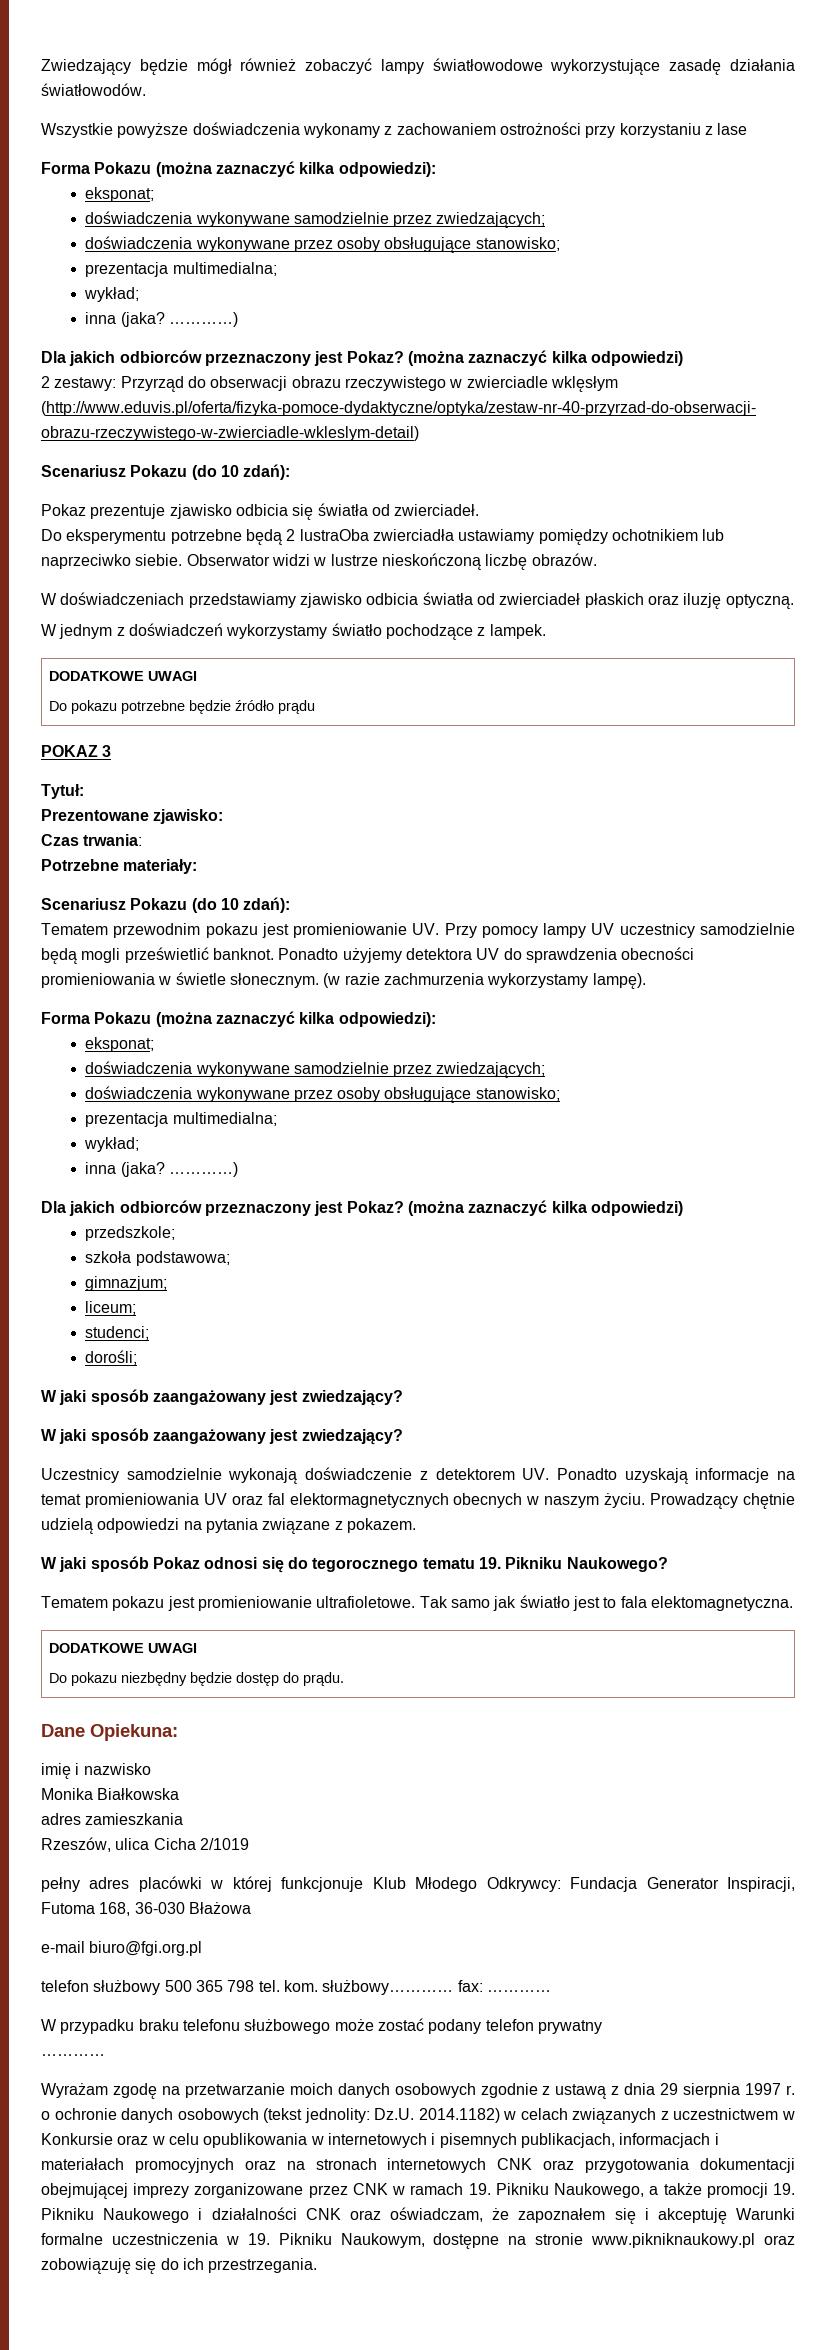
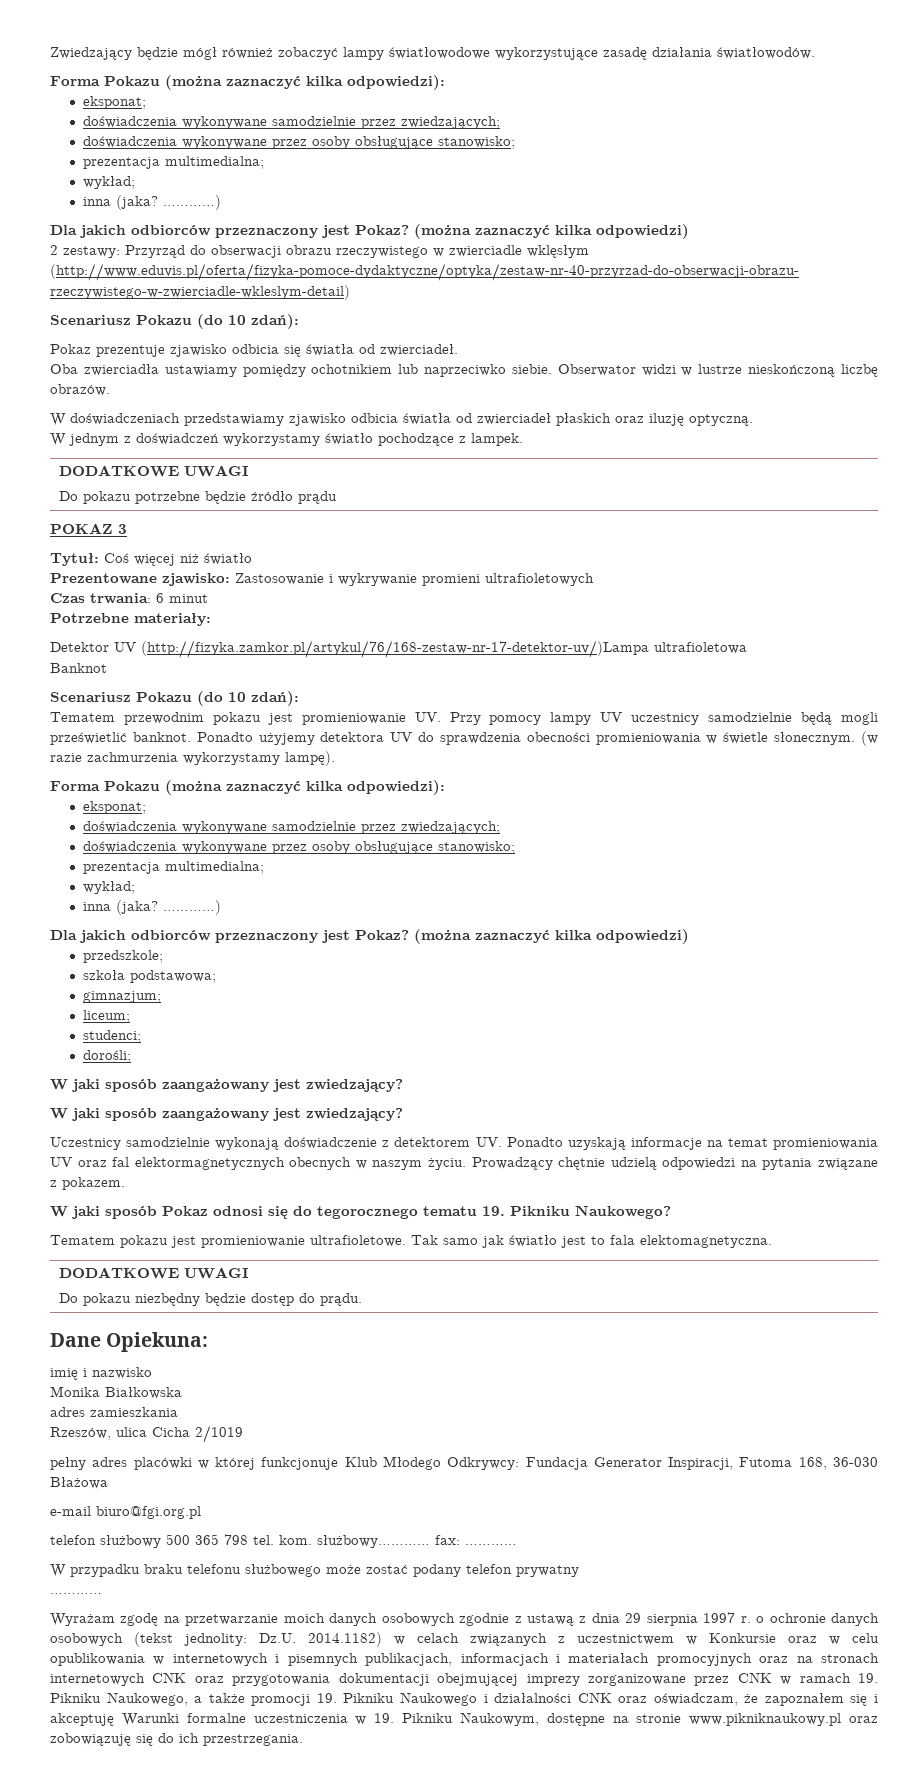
[41,122,748,138] // Wszystkie powyższe doświadczenia wykonamy z zachowaniem ostrożności przy korzystaniu z lase -> (815, 53) none
[41,529,369,545] Do eksperymentu potrzebne będą 2 lustraOba -> [50,364,78,374] Oba
[41,809,224,824] // Prezentowane zjawisko: -> [104,553,252,566] [50,573,594,586] Coś więcej niż światło // Prezentowane zjawisko: Zastosowanie i wykrywanie promieni ultrafioletowych
(143, 840) none -> [156,593,208,603] 6 minut
(198, 866) none -> [50,640,747,658] [50,663,107,673] // Detektor UV (http://fizyka.zamkor.pl/artykul/76/168-zestaw-nr-17-detektor-uv/)Lampa ultrafioletowa // Banknot

